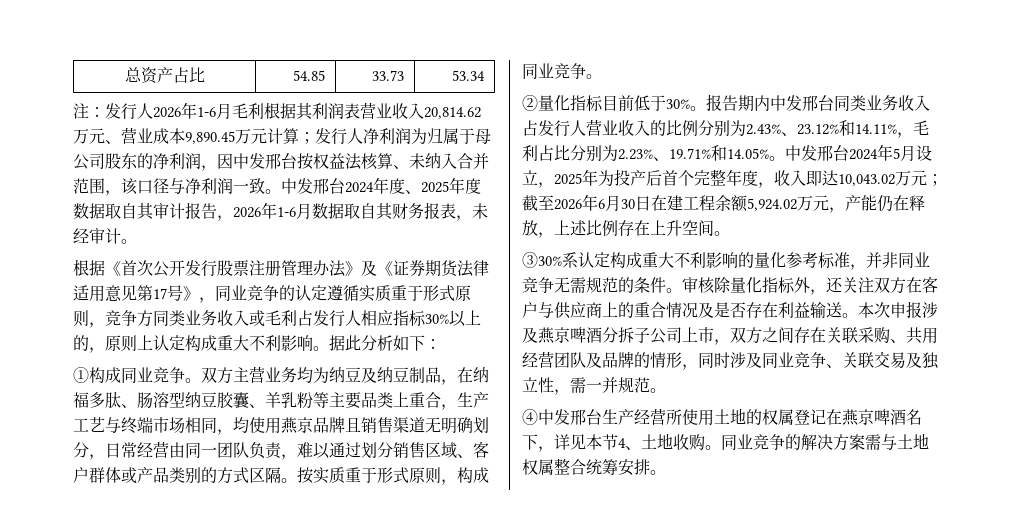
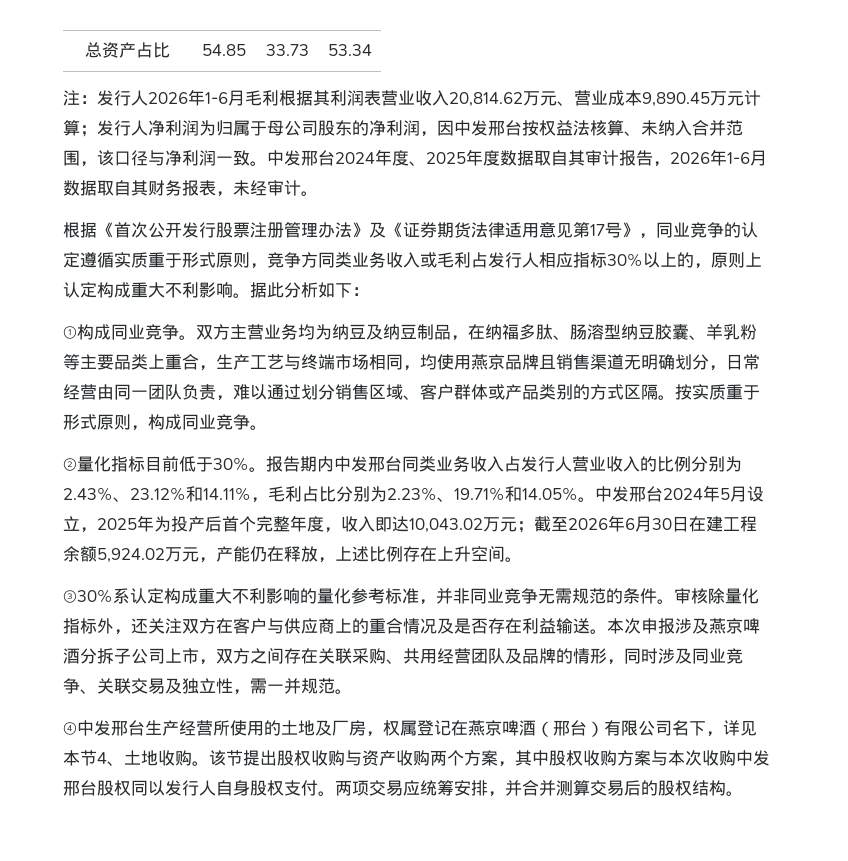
[714,408,762,425] 土地的 -> [264,720,383,737] 的土地及厂房，
(906, 417) none -> [536,720,672,737] （邢台）有限公司
[721,433,929,451] [522,458,650,476] 同业竞争的解决方案需与土地权属整合统筹安排 -> [209,750,770,767] [63,780,726,797] 该节提出股权收购与资产收购两个方案，其中股权收购方案与本次收购中发邢台股权同以发行人自身股权支付。两项交易应统筹安排，并合并测算交易后的股权结构

